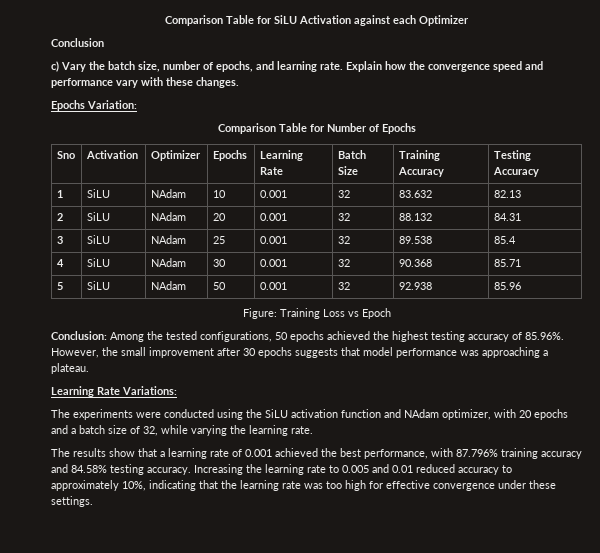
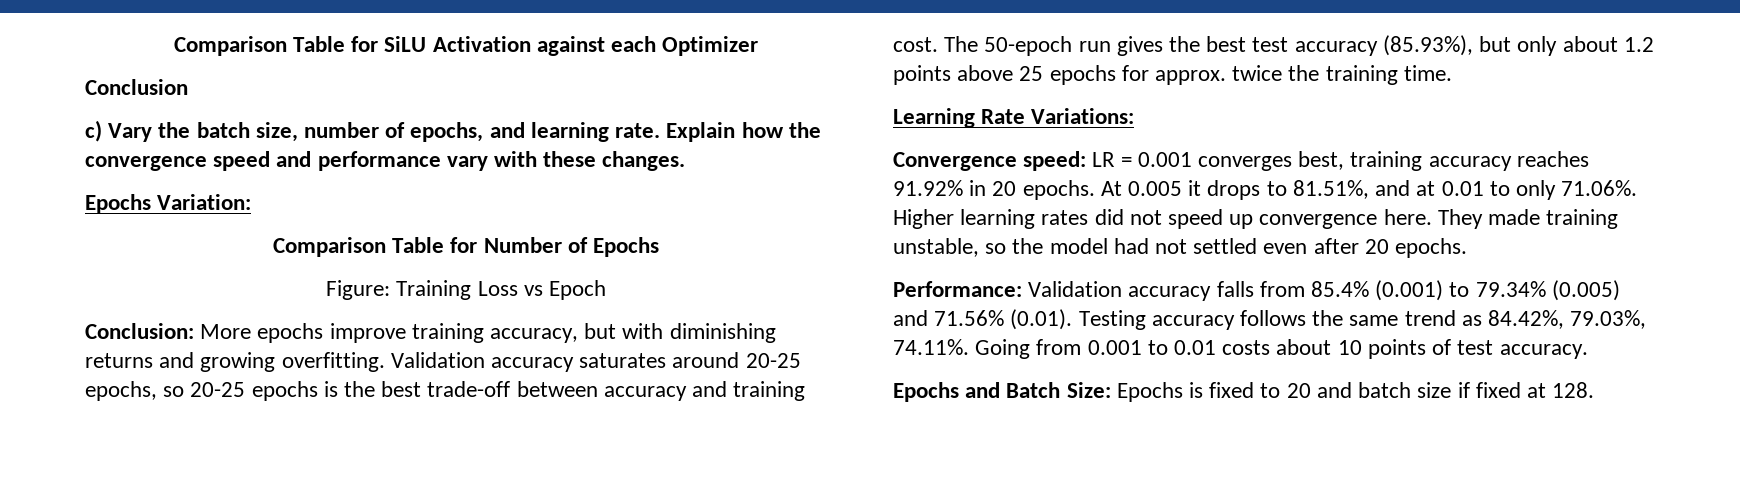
[56,151,75,159] [85,150,138,159] [150,150,201,161] [212,150,247,161] [259,150,303,161] [259,167,283,175] [337,150,366,159] [337,166,358,175] [398,150,440,161] [397,167,444,177] [493,150,531,161] [492,167,539,177] [56,190,63,198] [86,189,110,198] [150,189,186,198] [212,190,226,198] [259,190,287,198] [337,190,350,198] [398,190,432,198] [493,190,521,198] [56,213,63,221] [86,212,110,221] [150,212,186,221] [212,213,226,221] [259,213,287,221] [337,213,350,221] [398,213,432,221] [493,213,521,221] [56,236,63,244] [86,235,110,244] [150,235,186,244] [212,236,225,244] [259,236,287,244] [337,236,350,244] [398,236,432,244] [493,236,516,244] [56,259,64,267] [86,258,110,267] [150,258,186,267] [212,259,226,267] [259,259,287,267] [337,259,350,267] [398,259,432,267] [493,259,521,267] [56,282,63,290] [86,281,110,290] [150,281,186,290] [212,282,226,290] [259,282,287,290] [337,282,350,290] [398,282,432,290] [493,282,521,290] // Sno | Activation | Optimizer | Epochs | Learning Rate | Batch Size | Training Accuracy | Testing Accuracy // 1 | SiLU | NAdam | 10 | 0.001 | 32 | 83.632 | 82.13 // 2 | SiLU | NAdam | 20 | 0.001 | 32 | 88.132 | 84.31 // 3 | SiLU | NAdam | 25 | 0.001 | 32 | 89.538 | 85.4 // 4 | SiLU | NAdam | 30 | 0.001 | 32 | 90.368 | 85.71 // 5 | SiLU | NAdam | 50 | 0.001 | 32 | 92.938 | 85.96 -> (660, 247) none
[110,331,564,342] [51,347,548,358] [51,363,89,374] [51,386,177,397] [51,409,568,420] [51,425,313,436] [51,448,582,459] [51,464,512,475] [51,480,556,491] [51,496,93,507] Among the tested configurations, 50 epochs achieved the highest testing accuracy of 85.96%. However, the small improvement after 30 epochs suggests that model performance was approaching a plateau. // Learning Rate Variations: // The experiments were conducted using the SiLU activation function and NAdam optimizer, with 20 epochs and a batch size of 32, while varying the learning rate. // The results show that a learning rate of 0.001 achieved the best performance, with 87.796% training accuracy and 84.58% testing accuracy. Increasing the learning rate to 0.005 and 0.01 reduced accuracy to approximately 10%, indicating that the learning rate was too high for effective convergence under these settings. -> [200,323,776,343] [85,352,801,372] [85,381,806,401] [893,35,1654,56] [893,65,1452,85] [893,108,1135,128] [893,151,1589,171] [893,180,1638,200] [893,209,1619,229] [893,238,1468,258] [893,280,1620,301] [893,309,1647,330] [893,339,1588,359] [893,382,1595,402] More epochs improve training accuracy, but with diminishing returns and growing overfitting. Validation accuracy saturates around 20-25 epochs, so 20-25 epochs is the best trade-off between accuracy and training cost. The 50-epoch run gives the best test accuracy (85.93%), but only about 1.2 points above 25 epochs for approx. twice the training time. // Learning Rate Variations: // Convergence speed: LR = 0.001 converges best, training accuracy reaches 91.92% in 20 epochs. At 0.005 it drops to 81.51%, and at 0.01 to only 71.06%. Higher learning rates did not speed up convergence here. They made training unstable, so the model had not settled even after 20 epochs. // Performance: Validation accuracy falls from 85.4% (0.001) to 79.34% (0.005) and 71.56% (0.01). Testing accuracy follows the same trend as 84.42%, 79.03%, 74.11%. Going from 0.001 to 0.01 costs about 10 points of test accuracy. // Epochs and Batch Size: Epochs is fixed to 20 and batch size if fixed at 128.

